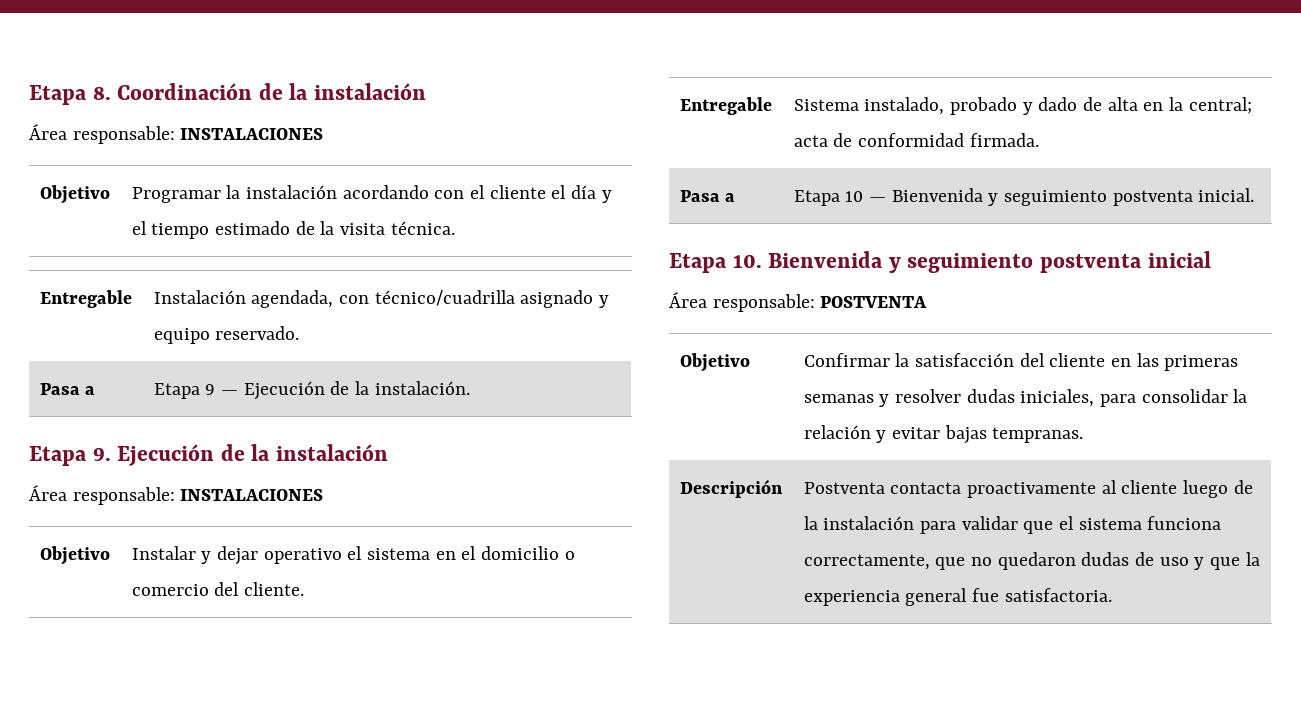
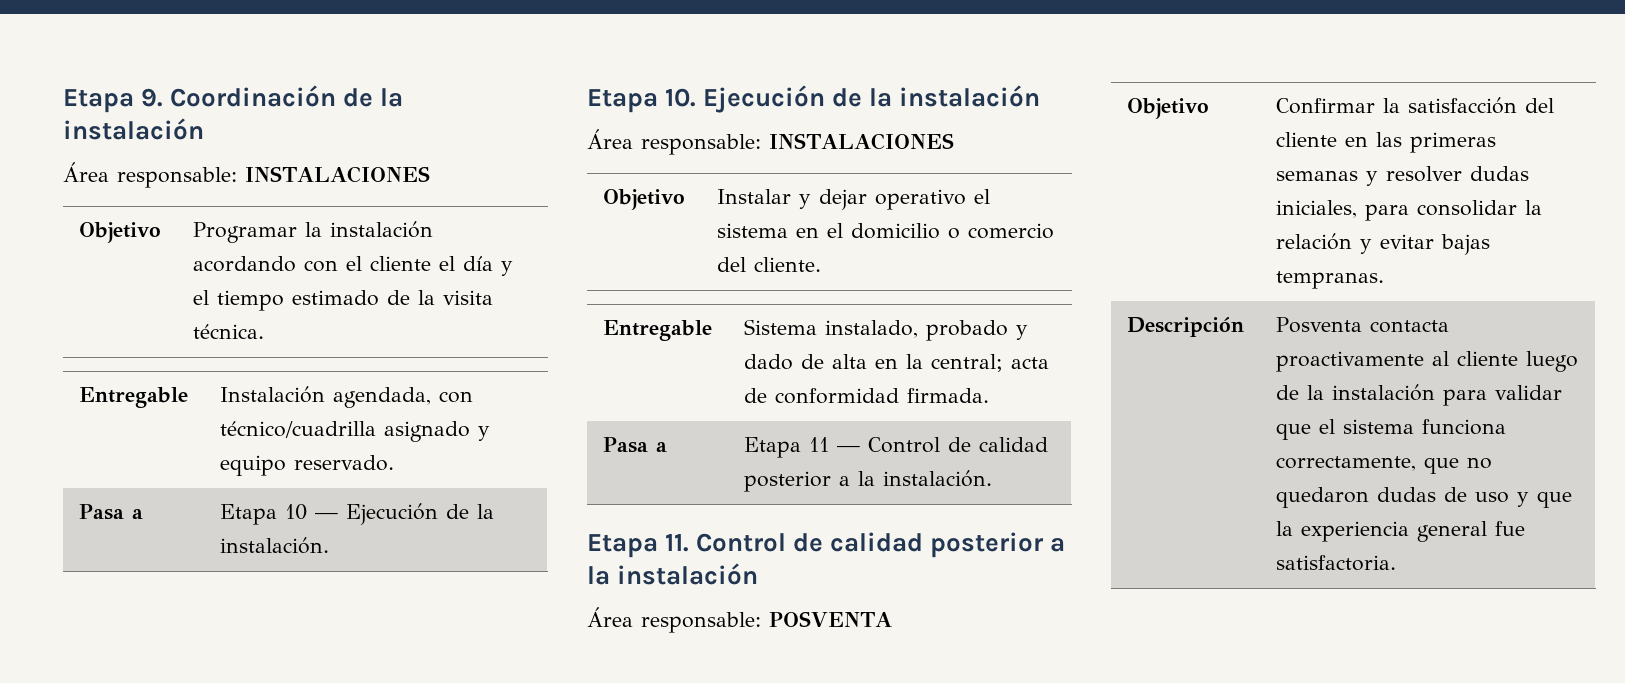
[29,85,111,105] Etapa 8. -> [63,88,164,113] Etapa 9.
[205,384,216,395] 9 -> [284,504,307,520] 10
[92,447,111,461] 9. -> [665,88,697,107] 10.
[845,188,1255,206] [669,251,1211,273] [669,292,928,312] 10 — Bienvenida y seguimiento postventa inicial. // Etapa 10. Bienvenida y seguimiento postventa inicial // Área responsable: POSTVENTA -> [808,437,1048,453] [743,470,992,492] [587,532,1066,558] [587,563,759,585] [587,607,892,633] 11 — Control de calidad posterior a la instalación. // Etapa 11. Control de calidad posterior a la instalación // Área responsable: POSVENTA
[803,482,885,494] Postventa -> [1275,317,1362,333] Posventa

